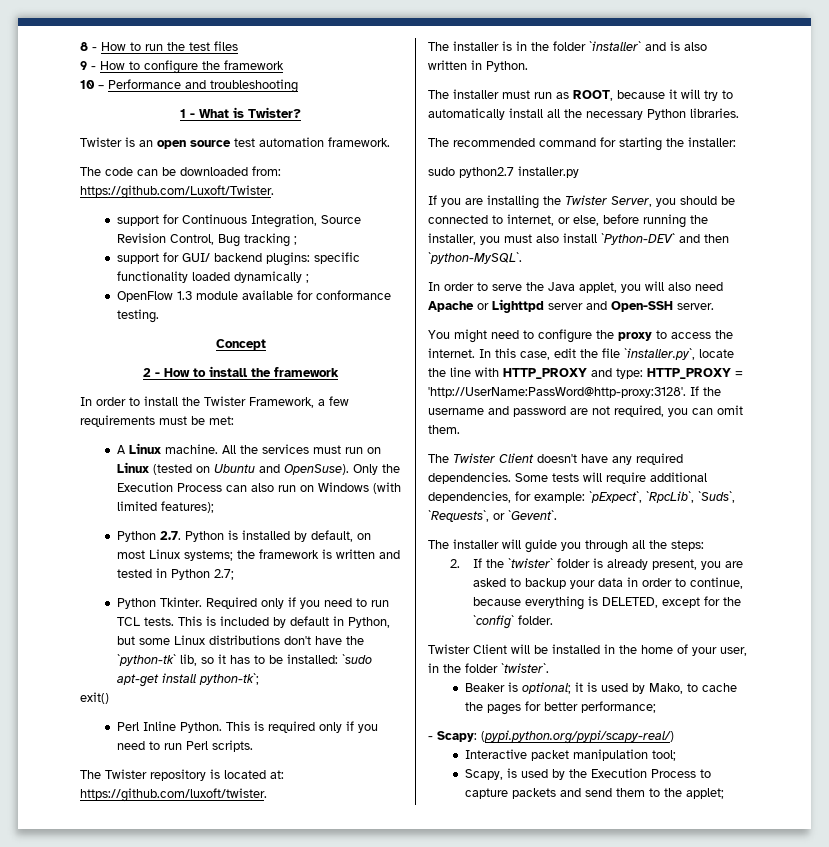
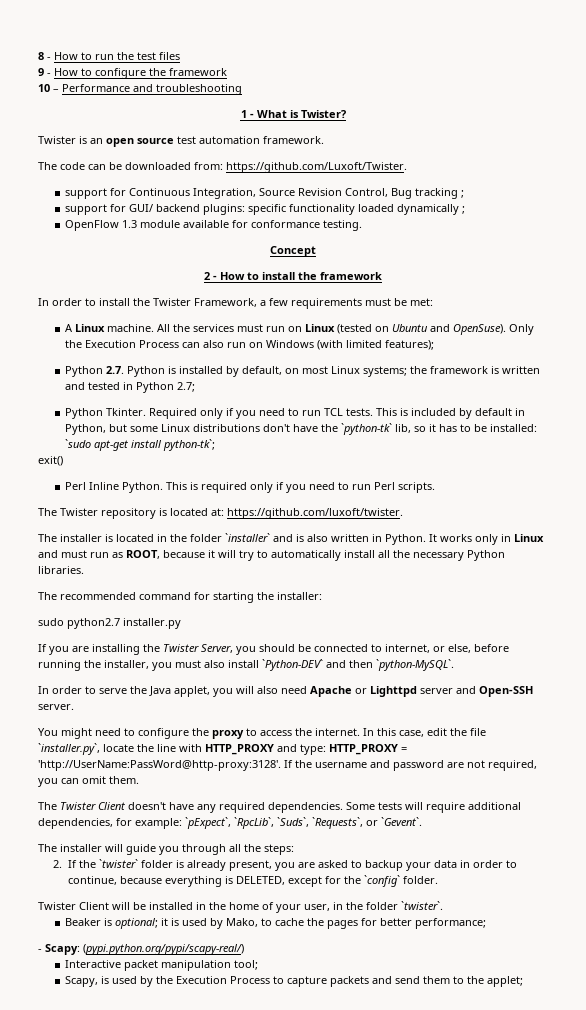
(512, 46) none -> [116,534,154,542] located
[428,89,499,99] // The installer -> [429,534,544,545] [38,550,58,558] It works only in Linux and

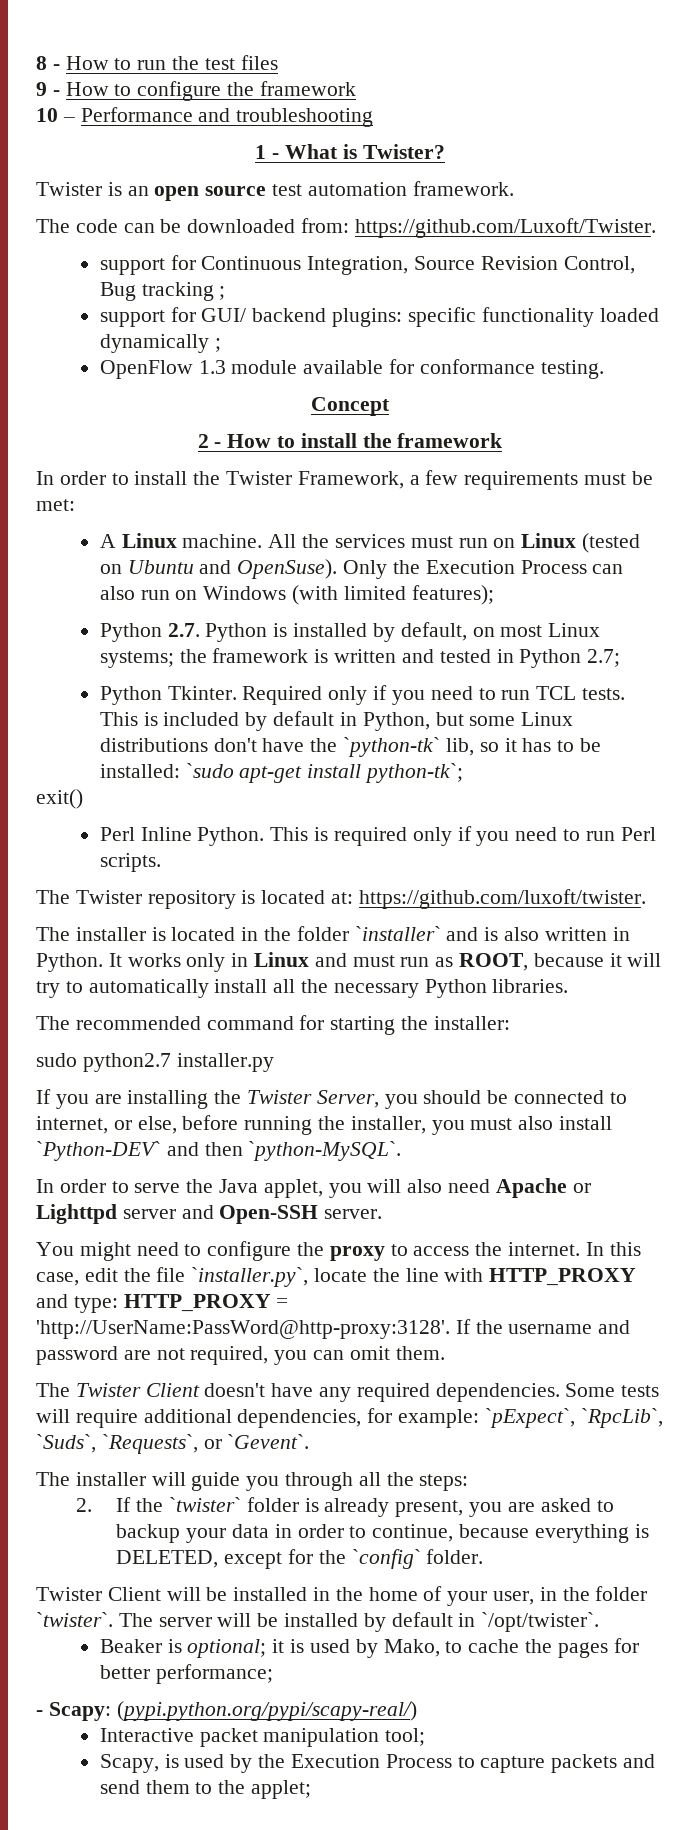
(443, 905) none -> [118,1612,600,1632] The server will be installed by default in `/opt/twister`.

